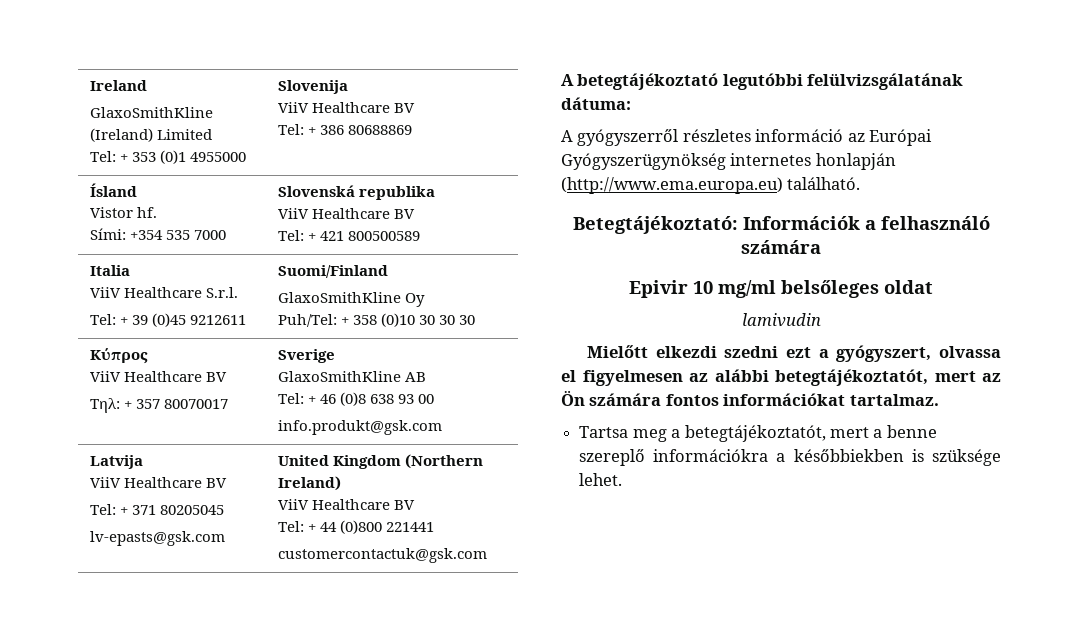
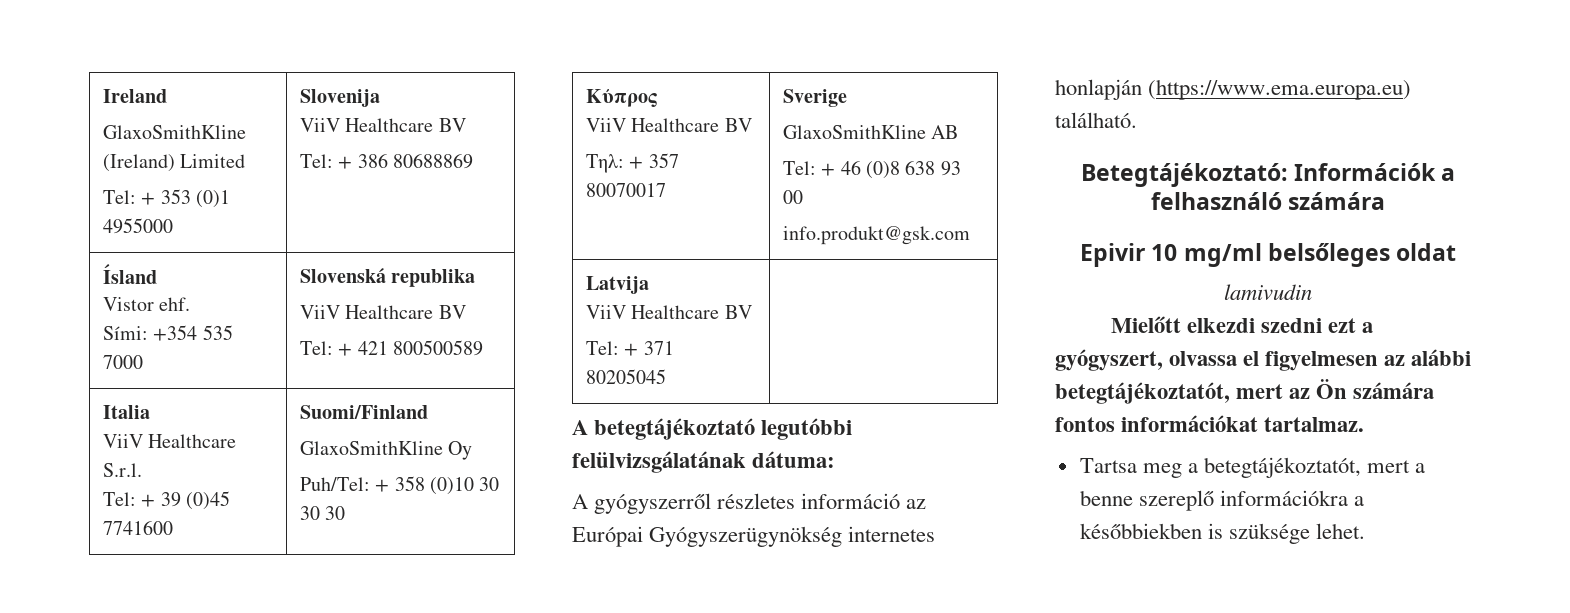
[137,207,158,218] hf. -> [159,297,191,311] ehf.
[190,315,247,325] 9212611 -> [102,520,173,535] 7741600
[90,531,226,546] [278,454,484,469] [278,476,342,491] [278,499,416,510] [278,520,435,534] [278,548,488,563] // lv-epasts@gsk.com | United Kingdom (Northern Ireland) // ViiV Healthcare BV // Tel: + 44 (0)800 221441 // customercontactuk@gsk.com -> (666, 376) |
[561,177,783,194] (http://www.ema.europa.eu) -> [1148,79,1412,100] (https://www.ema.europa.eu)

